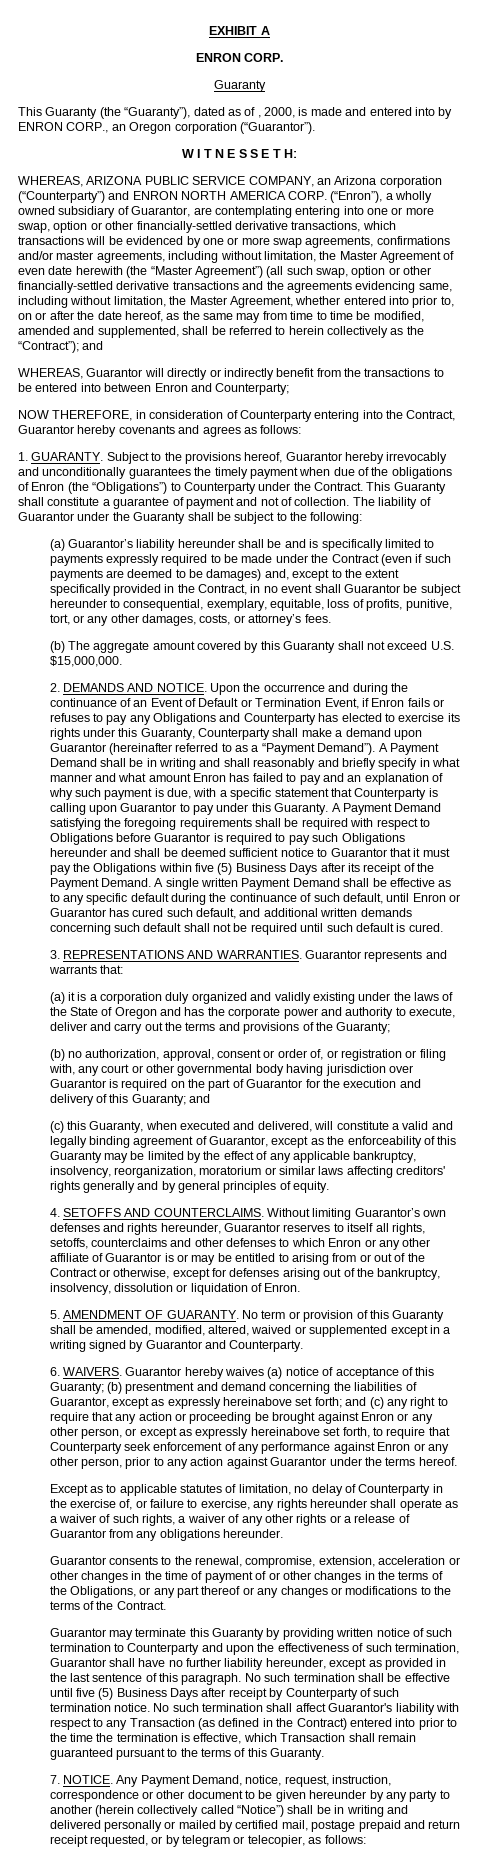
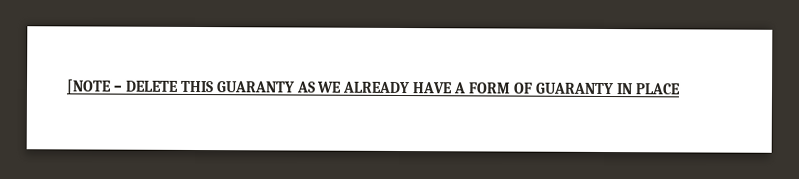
[209,26,270,35] [195,53,284,62] [214,80,266,92] [18,107,453,119] [18,122,315,134] [181,149,298,158] [18,176,442,188] [18,191,432,203] [18,206,434,218] [18,221,396,233] [18,236,450,248] [18,251,455,263] [18,266,432,278] [18,281,452,293] [18,296,454,308] [18,311,424,323] [18,326,424,338] [18,341,104,353] [18,368,444,380] [18,383,290,395] [18,410,456,422] [18,425,302,437] [18,452,448,464] [18,467,452,479] [18,482,446,494] [18,497,431,509] [18,512,363,524] [49,539,435,551] [49,554,451,566] [49,569,400,581] [49,584,461,596] [49,599,452,611] [49,614,331,626] [49,641,454,653] [49,656,122,667] [49,683,408,695] [49,698,445,709] [49,713,460,725] [49,728,422,740] [49,743,439,755] [49,758,461,770] [49,773,444,785] [48,788,438,800] [49,803,442,815] [49,818,430,830] [49,833,405,845] [49,848,450,857] [49,863,435,875] [49,878,452,890] [49,893,461,905] [49,908,412,919] [49,923,443,935] [49,950,447,962] [48,965,123,974] [49,992,454,1004] [49,1007,456,1019] [49,1022,391,1034] [49,1049,446,1061] [48,1064,413,1076] [49,1079,421,1091] [49,1094,211,1106] [49,1121,453,1133] [49,1136,457,1148] [49,1151,417,1163] [49,1166,446,1178] [49,1181,330,1193] [49,1208,447,1220] [49,1223,425,1235] [49,1238,431,1250] [49,1253,425,1265] [49,1268,441,1280] [49,1283,301,1295] [49,1310,445,1322] [49,1325,451,1337] [48,1340,304,1352] [49,1367,435,1379] [49,1382,417,1394] [49,1397,448,1409] [49,1412,433,1424] [49,1427,450,1439] [49,1442,449,1454] [49,1457,457,1469] [49,1484,443,1496] [49,1499,459,1511] [49,1514,410,1526] [49,1529,284,1541] [49,1556,460,1568] [49,1571,443,1583] [49,1586,452,1598] [49,1601,166,1610] [49,1628,453,1640] [49,1643,459,1655] [49,1658,447,1670] [49,1673,450,1685] [49,1688,400,1700] [49,1703,459,1715] [49,1718,458,1730] [49,1733,416,1744] [49,1748,325,1760] [49,1775,392,1787] [49,1790,450,1802] [49,1805,408,1817] [49,1820,461,1832] [49,1835,366,1847] EXHIBIT A // ENRON CORP. // Guaranty // This Guaranty (the “Guaranty”), dated as of , 2000, is made and entered into by ENRON CORP., an Oregon corporation (“Guarantor”). // W I T N E S S E T H: // WHEREAS, ARIZONA PUBLIC SERVICE COMPANY, an Arizona corporation (“Counterparty”) and ENRON NORTH AMERICA CORP. (“Enron”), a wholly owned subsidiary of Guarantor, are contemplating entering into one or more swap, option or other financially-settled derivative transactions, which transactions will be evidenced by one or more swap agreements, confirmations and/or master agreements, including without limitation, the Master Agreement of even date herewith (the “Master Agreement”) (all such swap, option or other financially-settled derivative transactions and the agreements evidencing same, including without limitation, the Master Agreement, whether entered into prior to, on or after the date hereof, as the same may from time to time be modified, amended and supplemented, shall be referred to herein collectively as the “Contract”); and // WHEREAS, Guarantor will directly or indirectly benefit from the transactions to be entered into between Enron and Counterparty; // NOW THEREFORE, in consideration of Counterparty entering into the Contract, Guarantor hereby covenants and agrees as follows: // 1. GUARANTY. Subject to the provisions hereof, Guarantor hereby irrevocably and unconditionally guarantees the timely payment when due of the obligations of Enron (the “Obligations”) to Counterparty under the Contract. This Guaranty shall constitute a guarantee of payment and not of collection. The liability of Guarantor under the Guaranty shall be subject to the following: // (a) Guarantor’s liability hereunder shall be and is specifically limited to payments expressly required to be made under the Contract (even if such payments are deemed to be damages) and, except to the extent specifically provided in the Contract, in no event shall Guarantor be subject hereunder to consequential, exemplary, equitable, loss of profits, punitive, tort, or any other damages, costs, or attorney’s fees. // (b) The aggregate amount covered by this Guaranty shall not exceed U.S. $15,000,000. // 2. DEMANDS AND NOTICE. Upon the occurrence and during the continuance of an Event of Default or Termination Event, if Enron fails or refuses to pay any Obligations and Counterparty has elected to exercise its rights under this Guaranty, Counterparty shall make a demand upon Guarantor (hereinafter referred to as a “Payment Demand”). A Payment Demand shall be in writing and shall reasonably and briefly specify in what manner and what amount Enron has failed to pay and an explanation of why such payment is due, with a specific statement that Counterparty is calling upon Guarantor to pay under this Guaranty. A Payment Demand satisfying the foregoing requirements shall be required with respect to Obligations before Guarantor is required to pay such Obligations hereunder and shall be deemed sufficient notice to Guarantor that it must pay the Obligations within five (5) Business Days after its receipt of the Payment Demand. A single written Payment Demand shall be effective as to any specific default during the continuance of such default, until Enron or Guarantor has cured such default, and additional written demands concerning such default shall not be required until such default is cured. // 3. REPRESENTATIONS AND WARRANTIES. Guarantor represents and warrants that: // (a) it is a corporation duly organized and validly existing under the laws of the State of Oregon and has the corporate power and authority to execute, deliver and carry out the terms and provisions of the Guaranty; // (b) no authorization, approval, consent or order of, or registration or filing with, any court or other governmental body having jurisdiction over Guarantor is required on the part of Guarantor for the execution and delivery of this Guaranty; and // (c) this Guaranty, when executed and delivered, will constitute a valid and legally binding agreement of Guarantor, except as the enforceability of this Guaranty may be limited by the effect of any applicable bankruptcy, insolvency, reorganization, moratorium or similar laws affecting creditors' rights generally and by general principles of equity. // 4. SETOFFS AND COUNTERCLAIMS. Without limiting Guarantor’s own defenses and rights hereunder, Guarantor reserves to itself all rights, setoffs, counterclaims and other defenses to which Enron or any other affiliate of Guarantor is or may be entitled to arising from or out of the Contract or otherwise, except for defenses arising out of the bankruptcy, insolvency, dissolution or liquidation of Enron. // 5. AMENDMENT OF GUARANTY. No term or provision of this Guaranty shall be amended, modified, altered, waived or supplemented except in a writing signed by Guarantor and Counterparty. // 6. WAIVERS. Guarantor hereby waives (a) notice of acceptance of this Guaranty; (b) presentment and demand concerning the liabilities of Guarantor, except as expressly hereinabove set forth; and (c) any right to require that any action or proceeding be brought against Enron or any other person, or except as expressly hereinabove set forth, to require that Counterparty seek enforcement of any performance against Enron or any other person, prior to any action against Guarantor under the terms hereof. // Except as to applicable statutes of limitation, no delay of Counterparty in the exercise of, or failure to exercise, any rights hereunder shall operate as a waiver of such rights, a waiver of any other rights or a release of Guarantor from any obligations hereunder. // Guarantor consents to the renewal, compromise, extension, acceleration or other changes in the time of payment of or other changes in the terms of the Obligations, or any part thereof or any changes or modifications to the terms of the Contract. // Guarantor may terminate this Guaranty by providing written notice of such termination to Counterparty and upon the effectiveness of such termination, Guarantor shall have no further liability hereunder, except as provided in the last sentence of this paragraph. No such termination shall be effective until five (5) Business Days after receipt by Counterparty of such termination notice. No such termination shall affect Guarantor's liability with respect to any Transaction (as defined in the Contract) entered into prior to the time the termination is effective, which Transaction shall remain guaranteed pursuant to the terms of this Guaranty. // 7. NOTICE. Any Payment Demand, notice, request, instruction, correspondence or other document to be given hereunder by any party to another (herein collectively called “Notice”) shall be in writing and delivered personally or mailed by certified mail, postage prepaid and return receipt requested, or by telegram or telecopier, as follows: -> [66,79,681,95] [NOTE – DELETE THIS GUARANTY AS WE ALREADY HAVE A FORM OF GUARANTY IN PLACE

